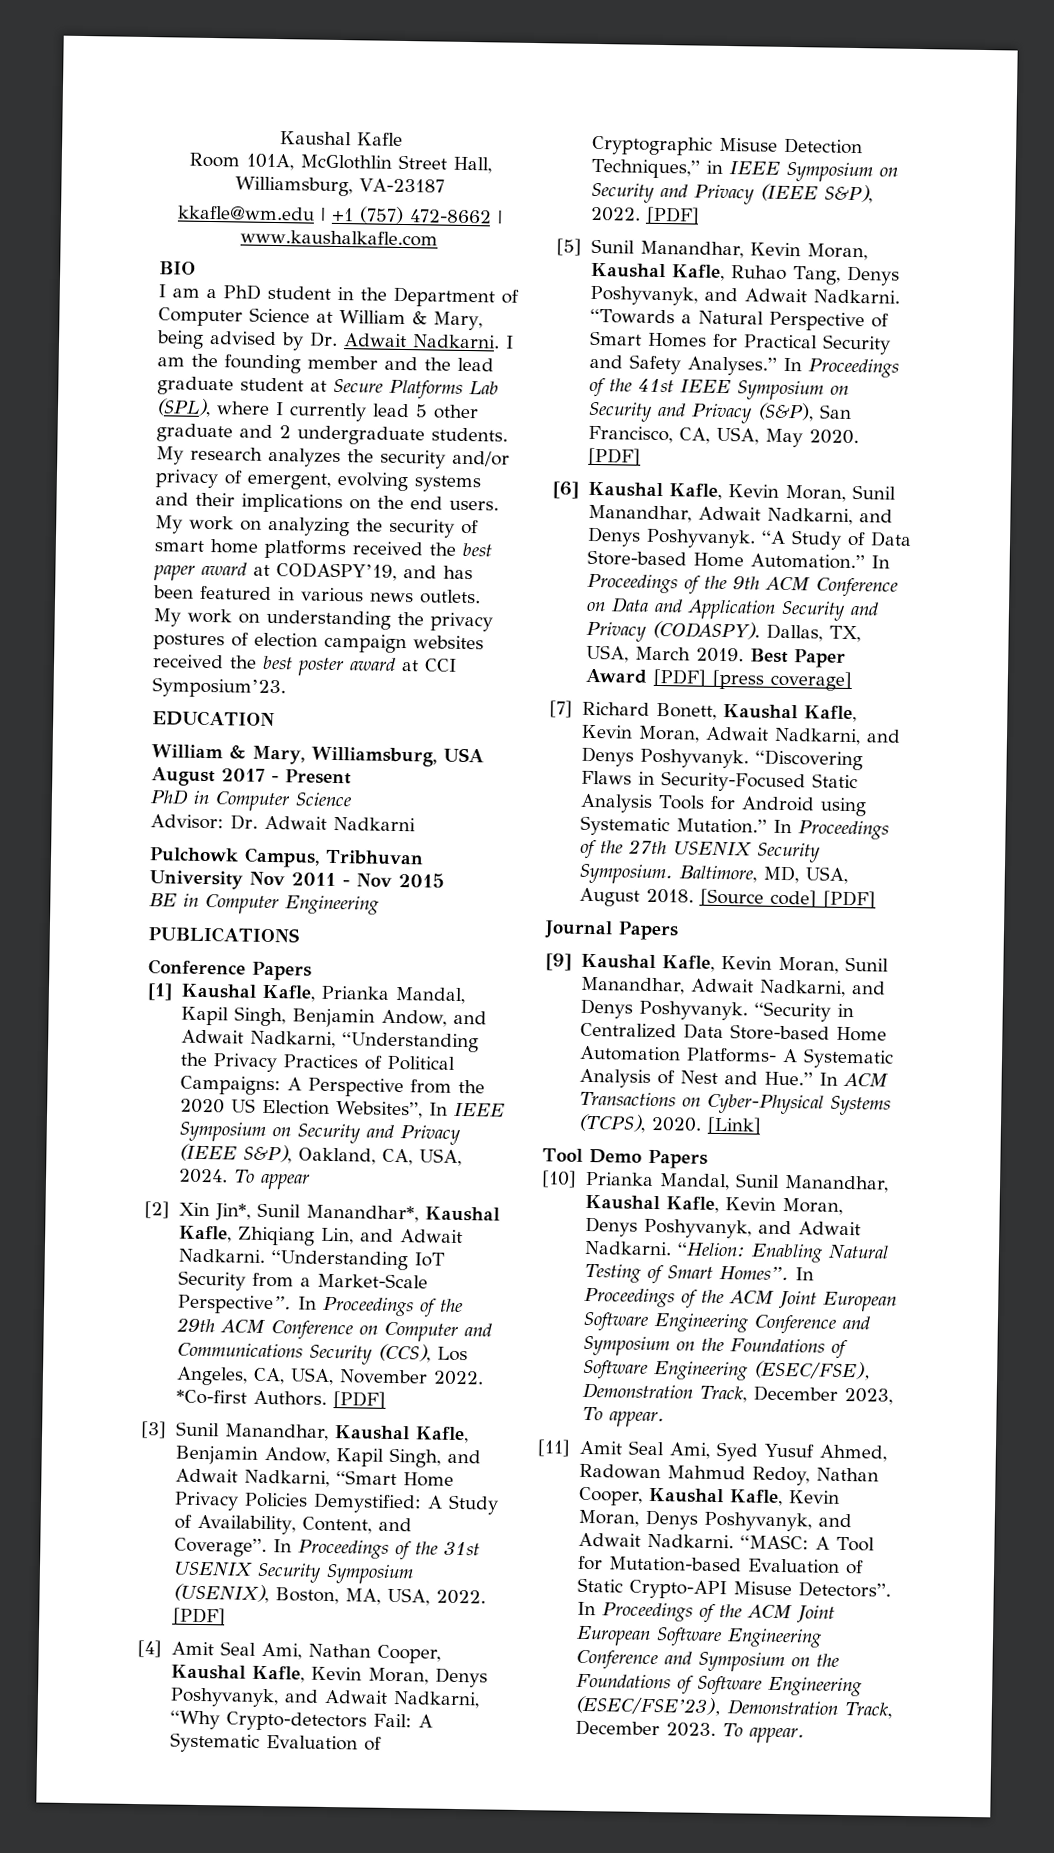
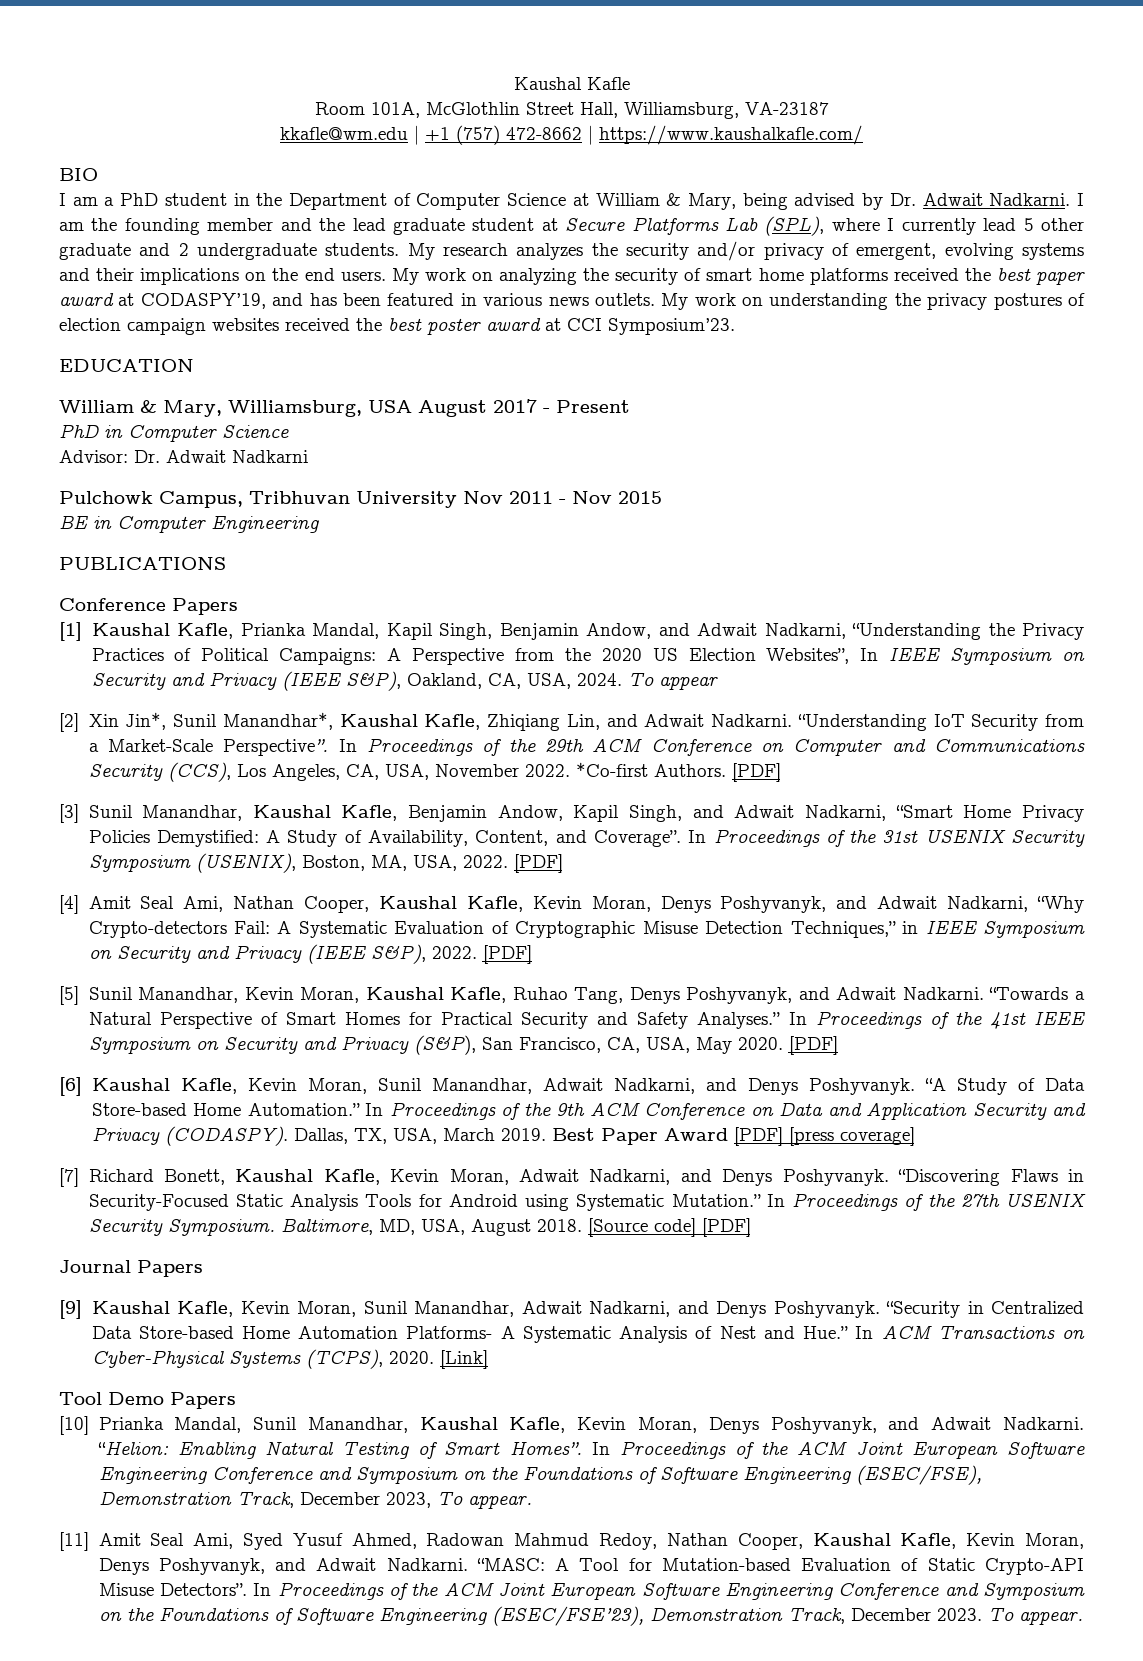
[240,229,439,247] www.kaushalkafle.com -> [599,125,863,145] https://www.kaushalkafle.com/

